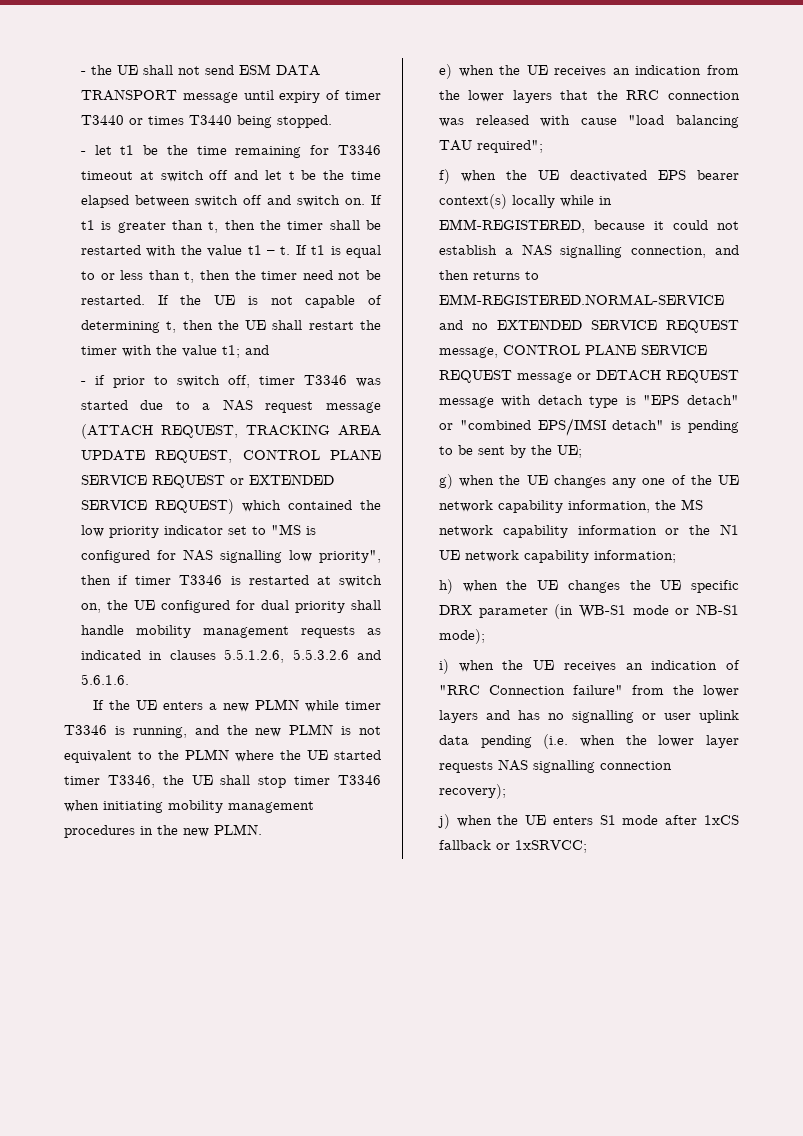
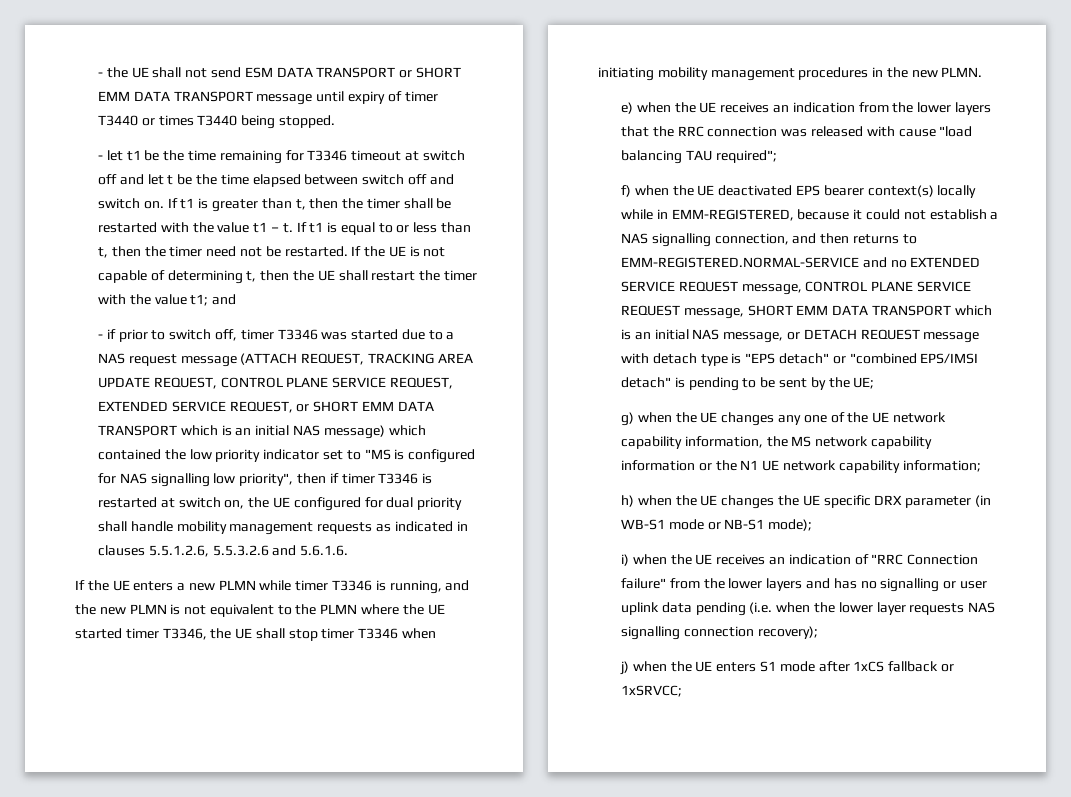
(177, 95) none -> [399,67,461,78] [98,91,253,102] or SHORT EMM DATA TRANSPORT
[151,474,334,488] [80,499,234,514] REQUEST or EXTENDED SERVICE REQUEST) -> [389,377,453,389] [98,401,434,413] [98,425,385,439] REQUEST, EXTENDED SERVICE REQUEST, or SHORT EMM DATA TRANSPORT which is an initial NAS message)
[516,372,572,383] message -> [683,305,992,319] [621,329,784,343] message, SHORT EMM DATA TRANSPORT which is an initial NAS message,

